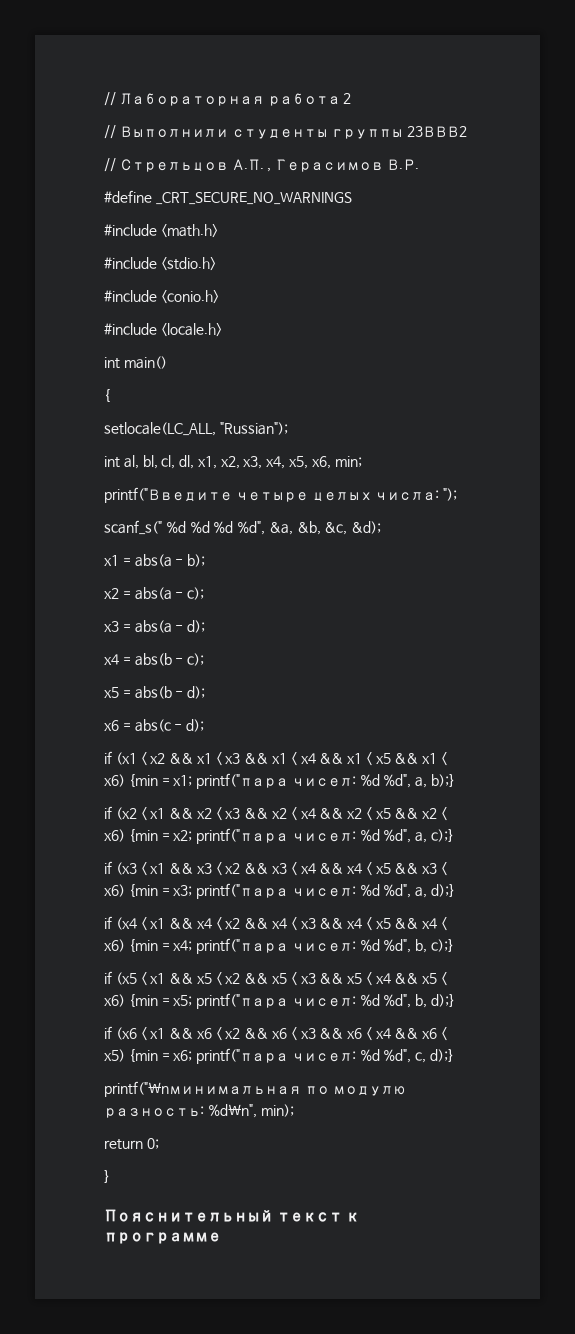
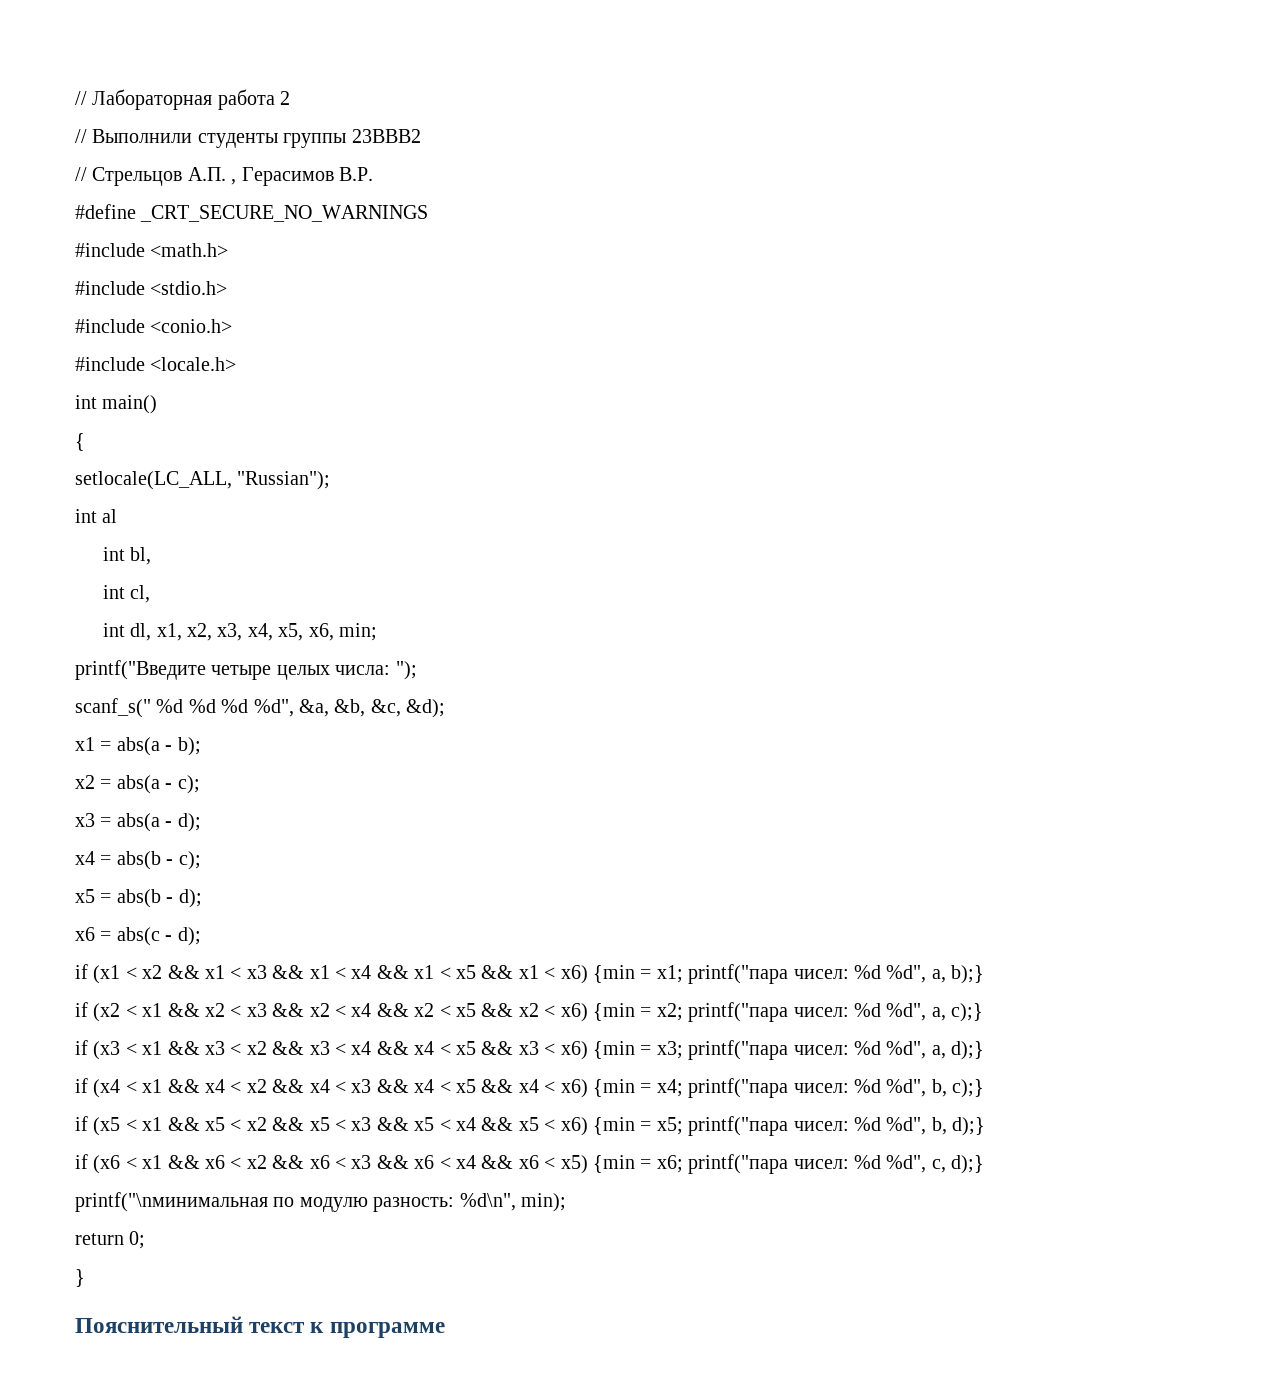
[123,455,139,469] al, -> [102,509,118,523] [102,547,125,561] al // int
(158, 462) none -> [102,585,125,599] // int
(176, 462) none -> [102,623,125,637] // int

